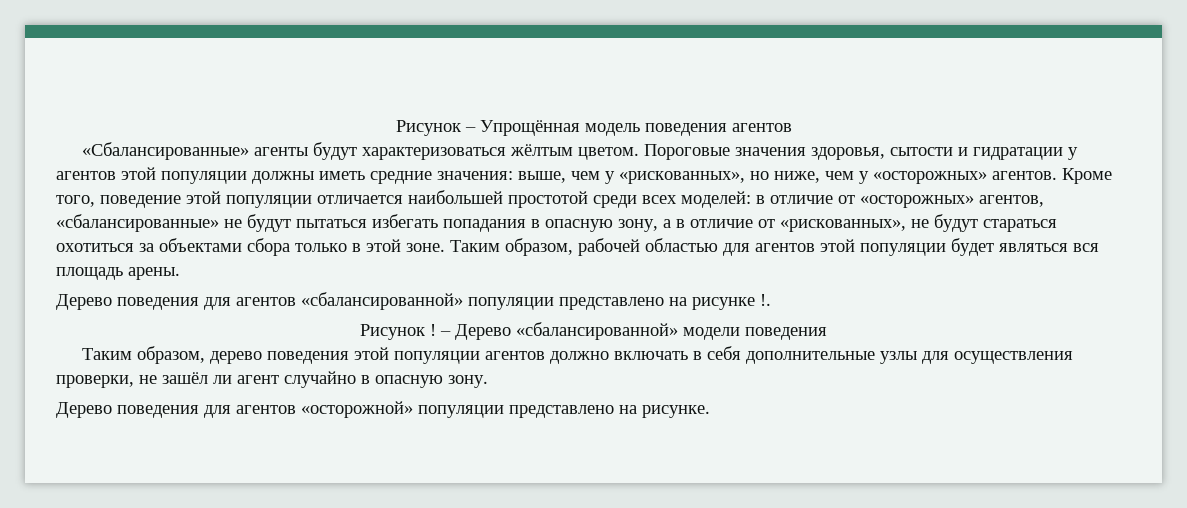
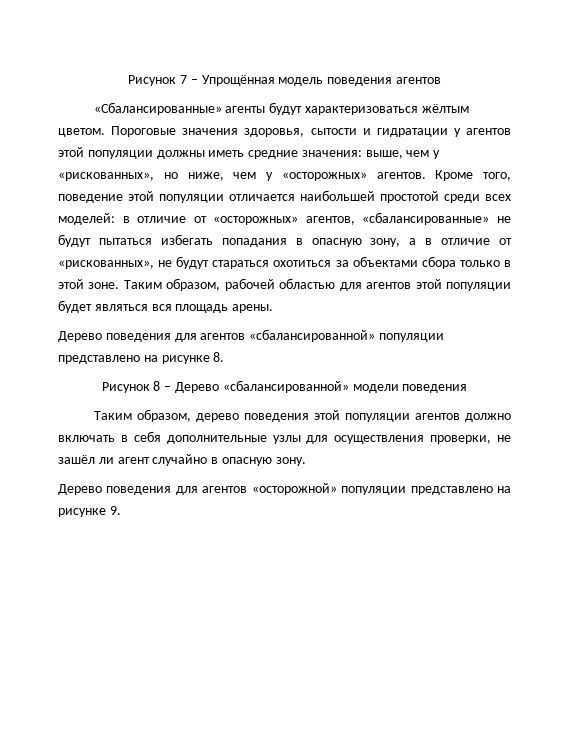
[395,120,461,136] Рисунок -> [128,75,187,86] Рисунок 7
[760,294,771,306] [360,324,436,340] !. // Рисунок ! -> [213,352,225,362] [101,381,161,393] 8. // Рисунок 8
[642,405,710,418] рисунке. -> [58,506,121,517] рисунке 9.

